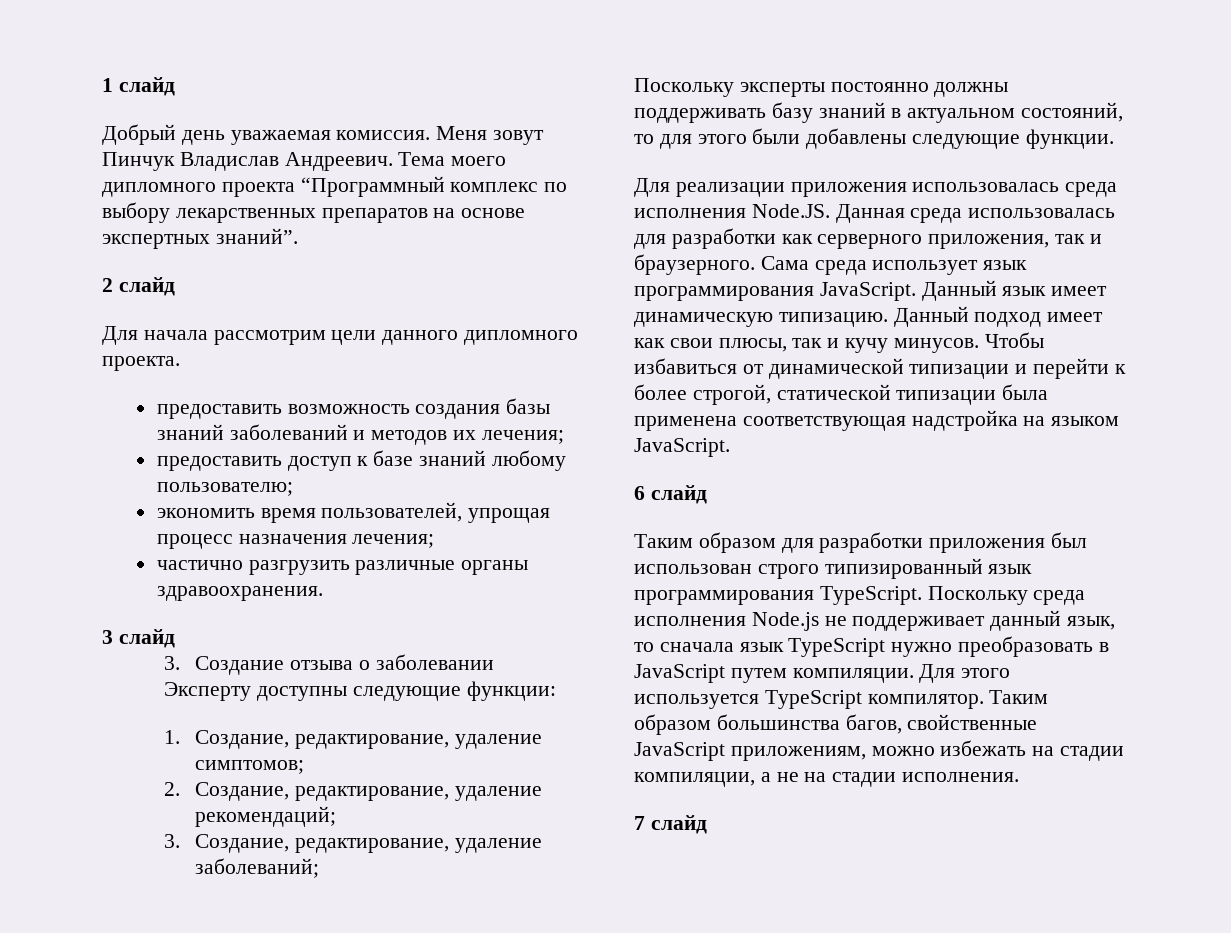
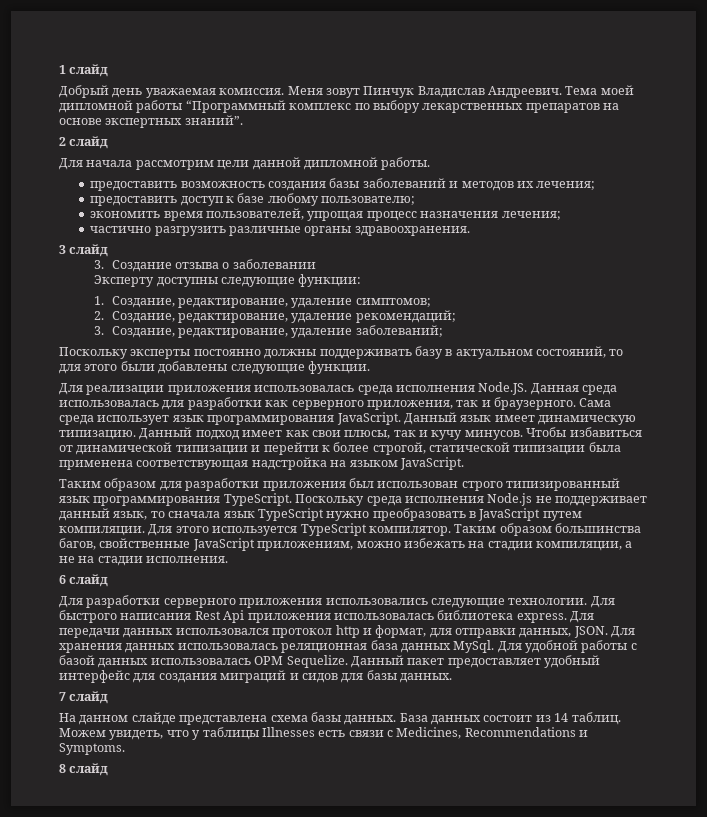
[451,156,507,166] [102,182,295,197] моего дипломного проекта -> [600,85,634,95] [59,100,183,113] моей дипломной работы
[382,330,579,345] [102,356,180,371] данного дипломного проекта. -> [252,157,431,170] данной дипломной работы.
[156,424,224,440] знаний -> (360, 183) none
[419,450,487,466] знаний -> (265, 198) none
[818,102,886,118] знаний -> (443, 352) none
[634,485,707,504] // 6 слайд -> (464, 463) none
[634,816,645,830] 7 -> [59,574,109,587] [59,595,615,608] [59,610,594,623] [59,625,636,638] [59,640,637,653] [59,655,600,668] [59,670,452,683] [59,691,109,704] [59,712,621,725] [59,727,589,740] [59,743,125,755] [59,764,66,773] 6 слайд // Для разработки серверного приложения использовались следующие технологии. Для быстрого написания Rest Api приложения использовалась библиотека express. Для передачи данных использовался протокол http и формат, для отправки данных, JSON. Для хранения данных использовалась реляционная база данных MySql. Для удобной работы с базой данных использовалась ОРМ Sequelize. Данный пакет предоставляет удобный интерфейс для создания миграций и сидов для базы данных. // 7 слайд // На данном слайде представлена схема базы данных. База данных состоит из 14 таблиц. Можем увидеть, что у таблицы Illnesses есть связи с Medicines, Recommendations и Symptoms. // 8

